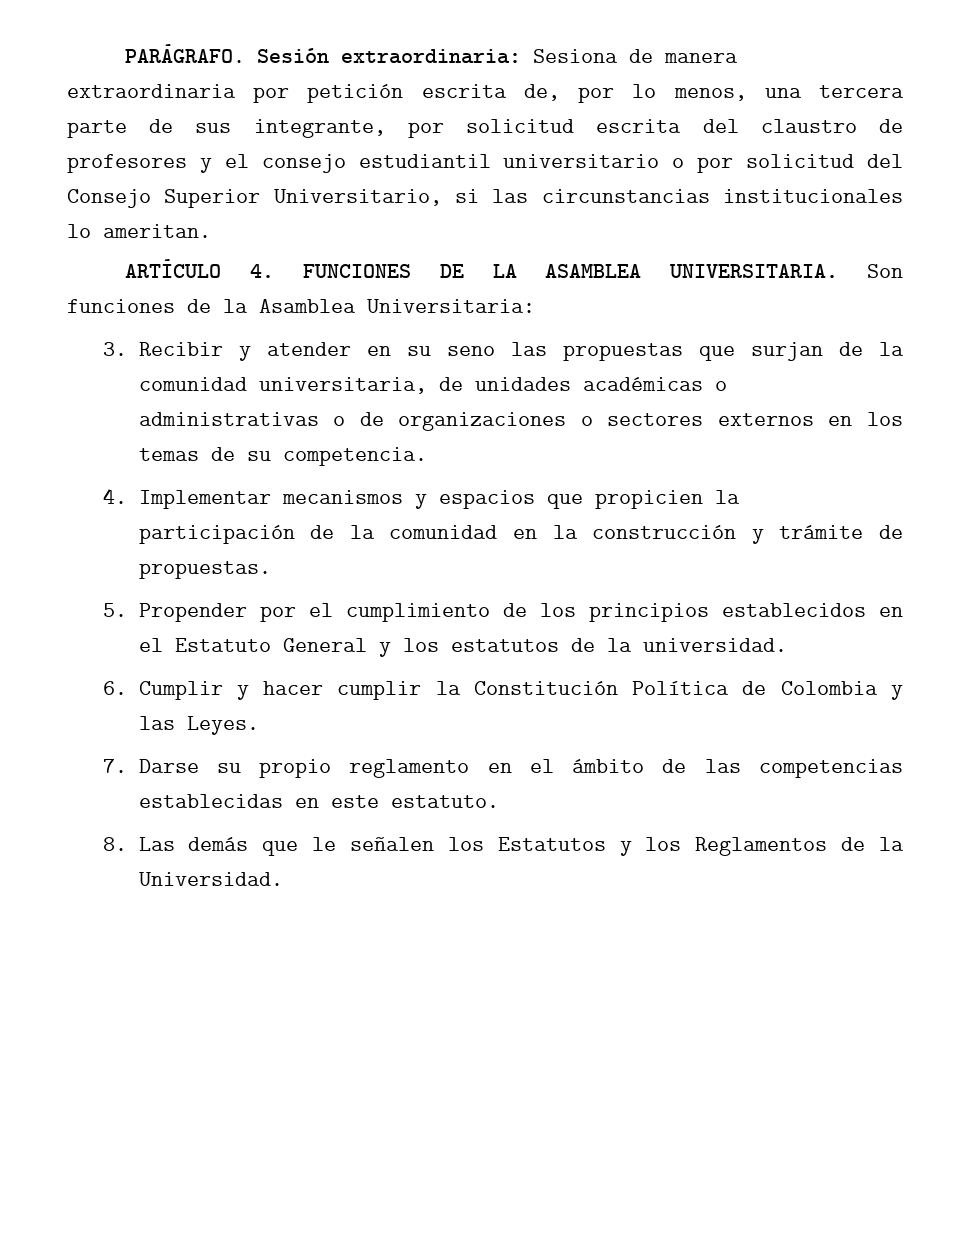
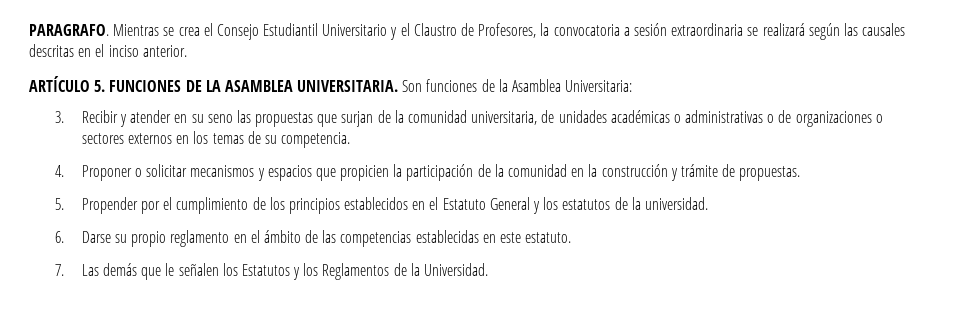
[125,44,739,64] [67,84,904,103] [67,119,903,138] [67,154,904,173] [67,189,903,208] [67,224,211,238] PARÁGRAFO. Sesión extraordinaria: Sesiona de manera extraordinaria por petición escrita de, por lo menos, una tercera parte de sus integrante, por solicitud escrita del claustro de profesores y el consejo estudiantil universitario o por solicitud del Consejo Superior Universitario, si las circunstancias institucionales lo ameritan. -> [29,23,906,40] [29,44,187,57] PARAGRAFO. Mientras se crea el Consejo Estudiantil Universitario y el Claustro de Profesores, la convocatoria a sesión extraordinaria se realizará según las causales descritas en el inciso anterior.
[250,264,275,278] 4. -> [94,80,106,92] 5.
[138,490,271,509] Implementar -> [81,164,188,181] Proponer o solicitar
[138,681,904,700] [138,716,259,735] [102,759,127,773] Cumplir y hacer cumplir la Constitución Política de Colombia y las Leyes. // 7. -> (65, 237) none
[102,837,127,851] 8. -> [55,264,65,276] 7.

